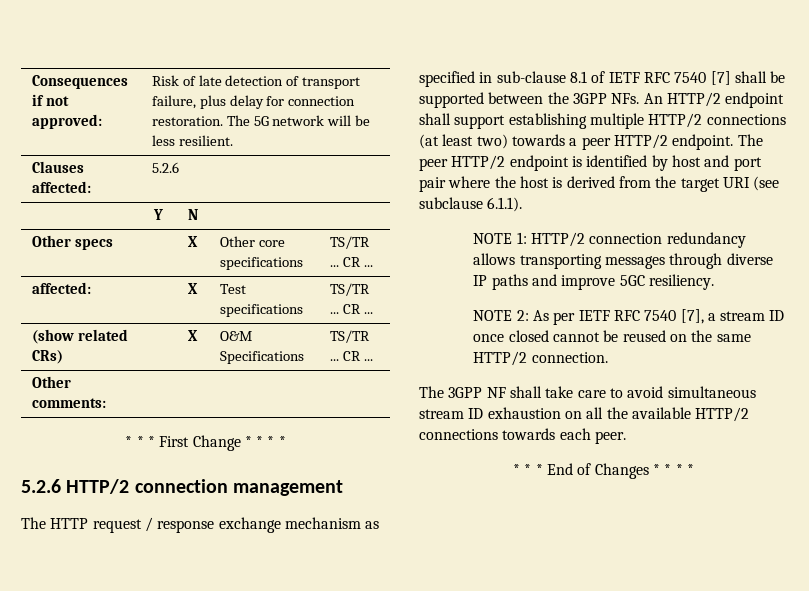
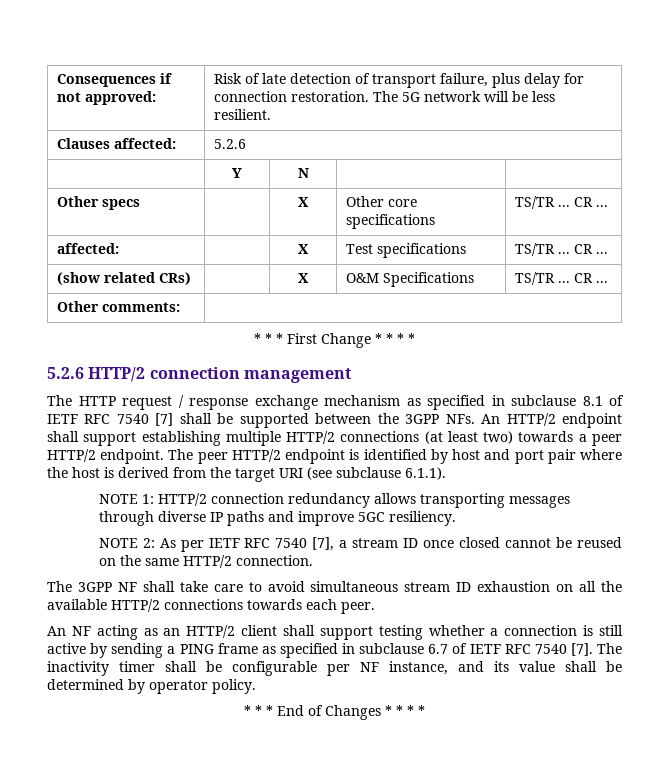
[496,71,566,83] sub-clause -> [511,395,576,406] subclause
(626, 437) none -> [47,625,623,640] [47,643,622,658] [47,661,622,676] [47,679,256,694] // An NF acting as an HTTP/2 client shall support testing whether a connection is still active by sending a PING frame as specified in subclause 6.7 of IETF RFC 7540 [7]. The inactivity timer shall be configurable per NF instance, and its value shall be determined by operator policy.

